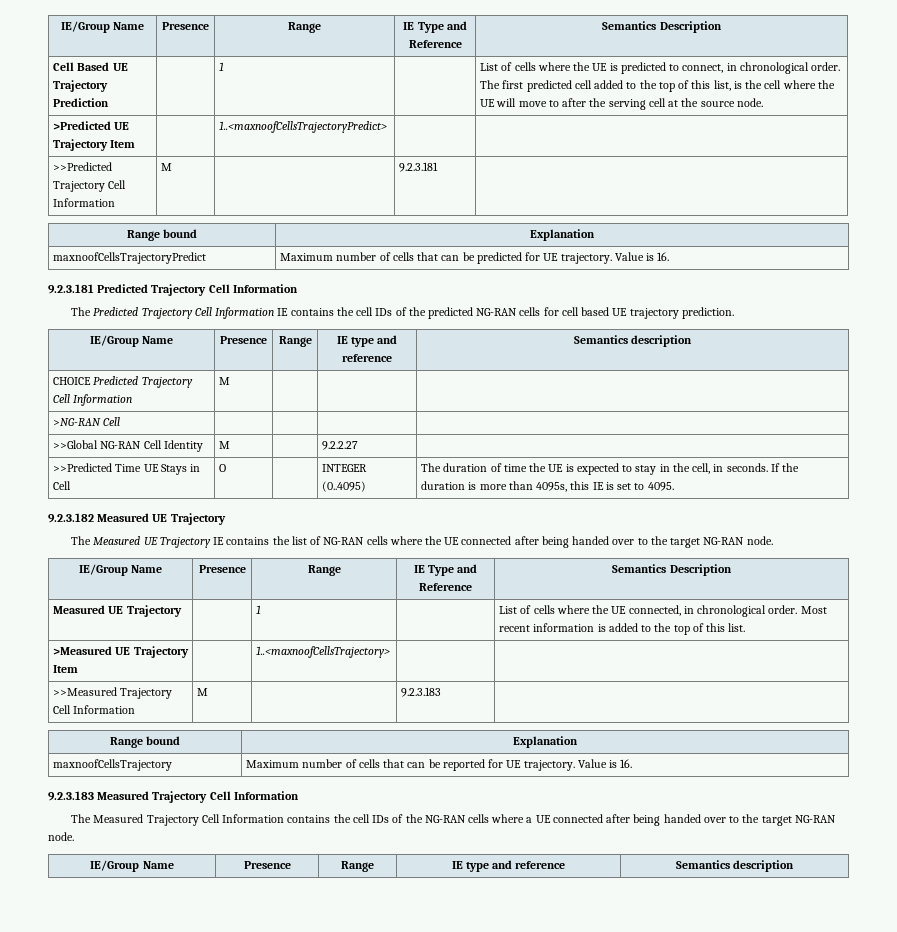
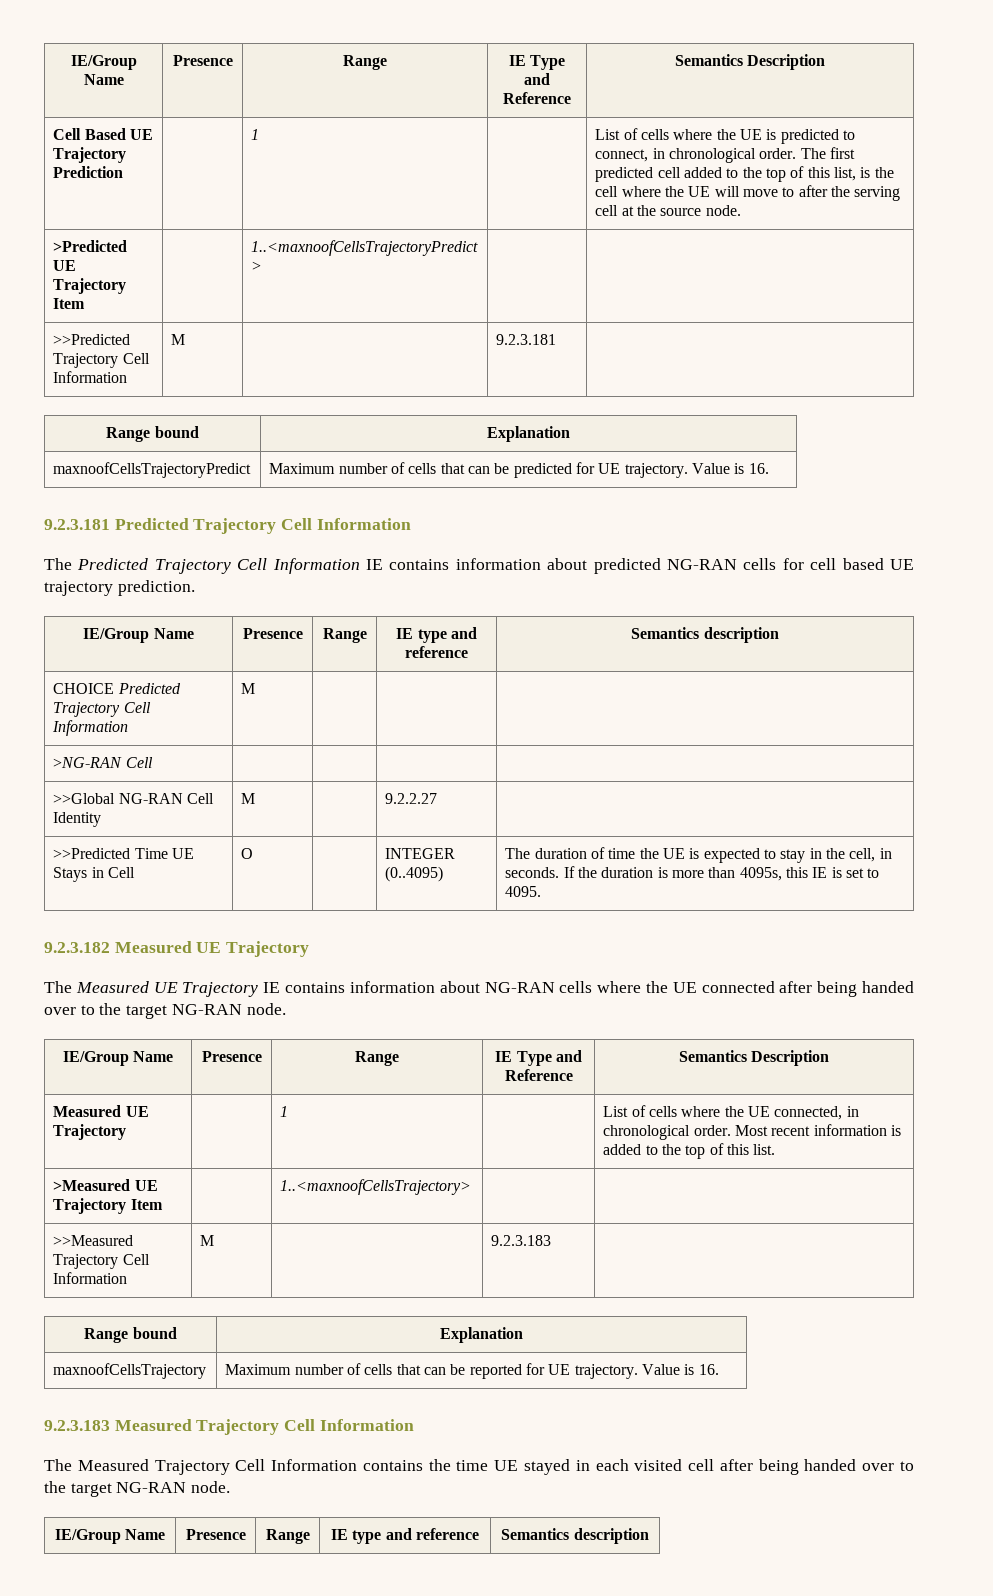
[336,307,426,316] the cell IDs of the -> [455,558,588,570] information about
[272,536,322,545] the list of -> [349,981,480,993] information about
[352,814,603,823] cell IDs of the NG-RAN cells where a UE connected -> [456,1459,715,1475] time UE stayed in each visited cell

